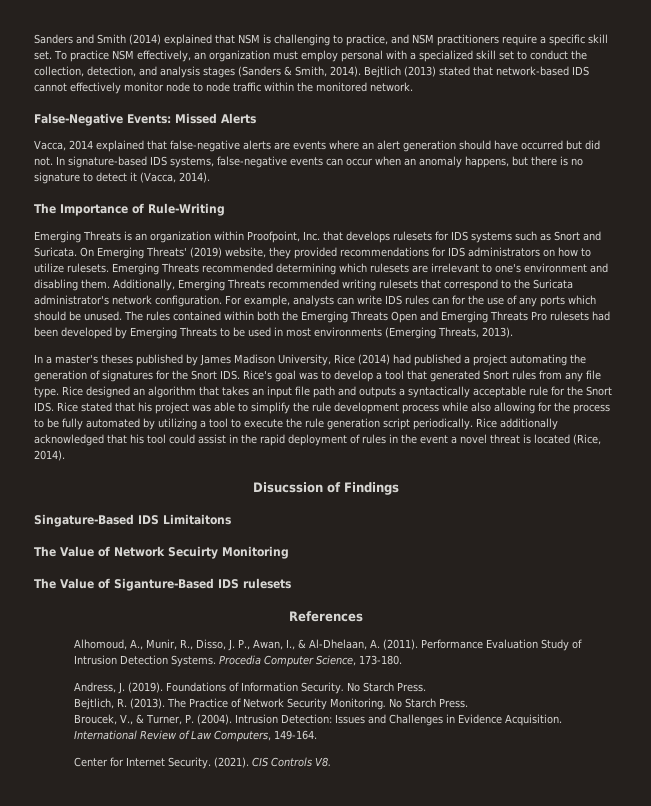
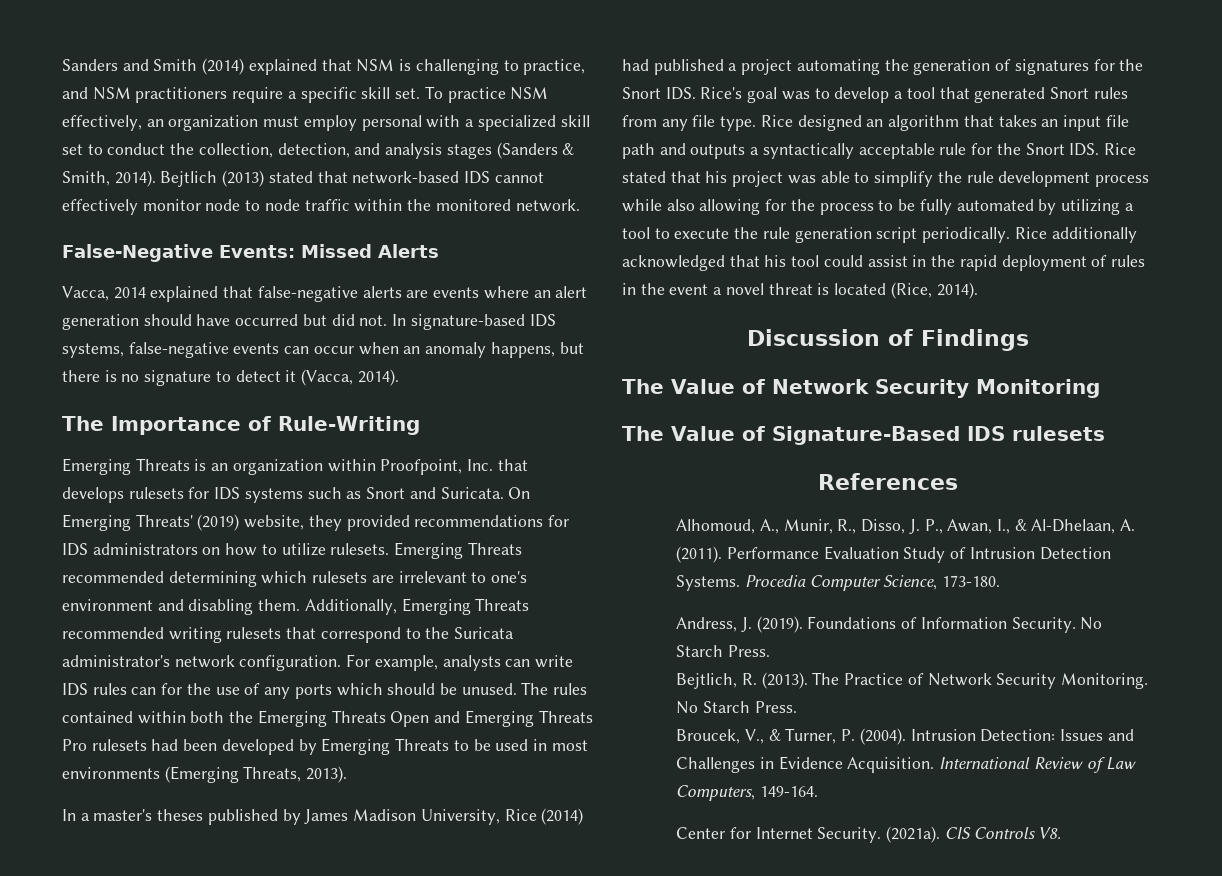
[252,482,323,493] Disucssion -> [746,329,880,346] Discussion
[34,514,231,527] // Singature-Based IDS Limitaitons -> (1029, 340) none
[168,546,218,559] Secuirty -> [874,379,969,398] Security
[114,578,214,591] Siganture-Based -> [771,426,960,445] Signature-Based
[214,757,250,768] (2021). -> [886,826,941,843] (2021a).

